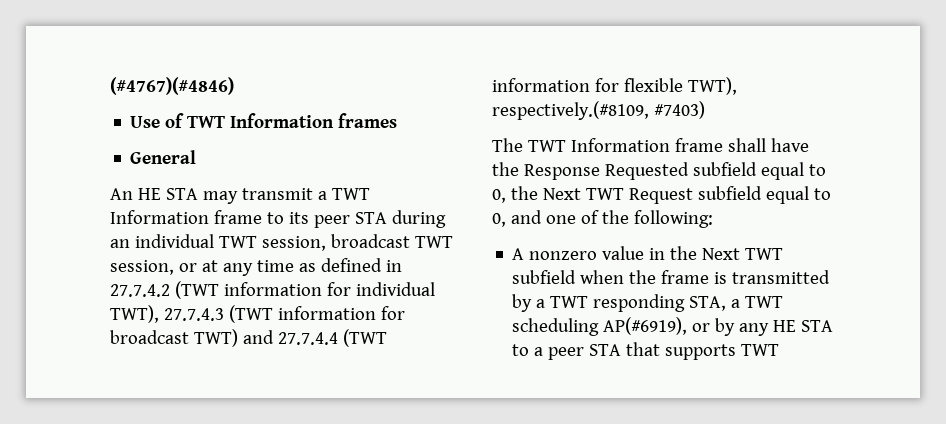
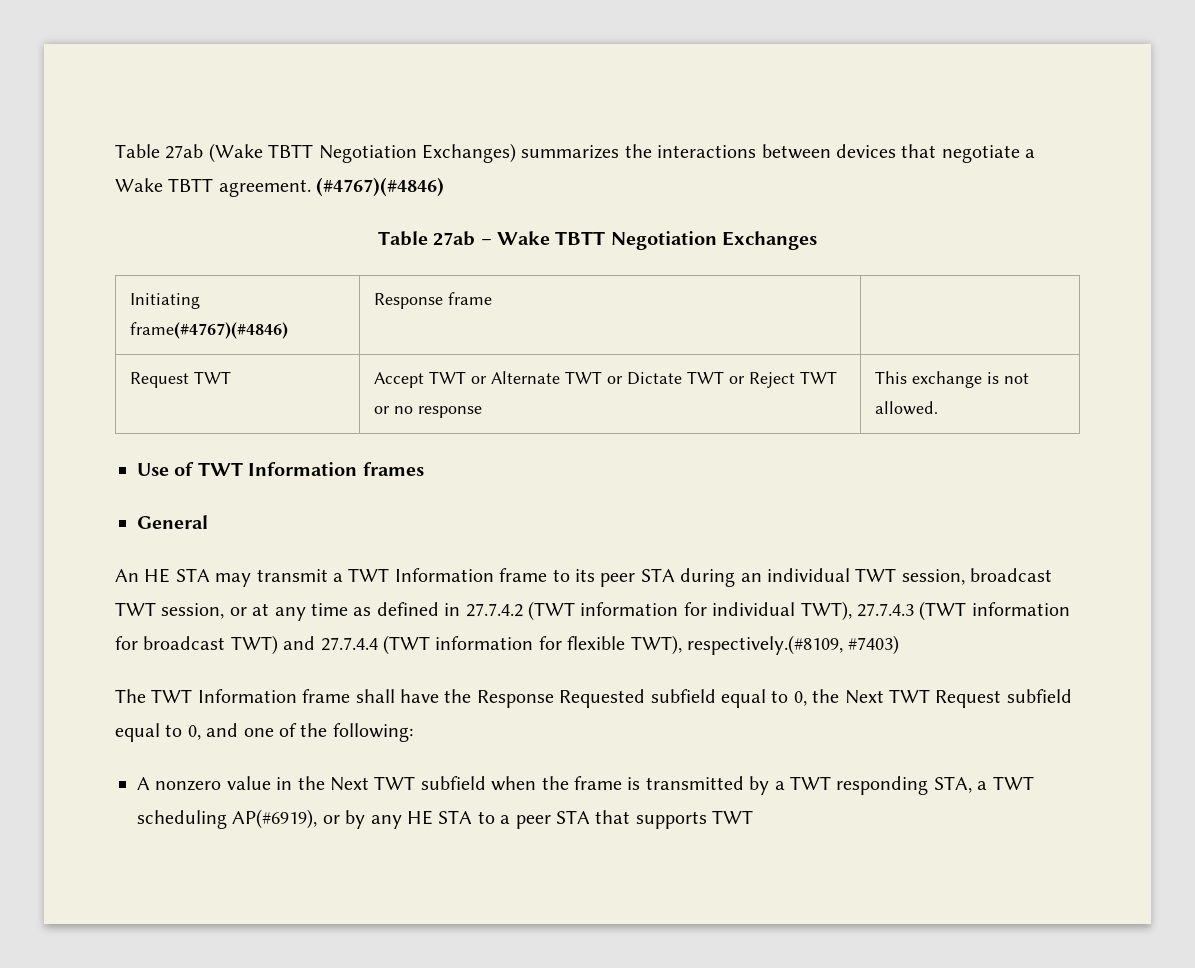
[110,77,234,95] (#4767)(#4846) -> [115,143,1036,163] [115,177,445,197] [377,231,818,250] [129,293,200,309] [129,322,288,339] [373,292,492,309] [129,371,231,388] [373,371,837,388] [373,406,482,418] [874,371,1029,388] [874,401,938,415] Table 27ab (Wake TBTT Negotiation Exchanges) summarizes the interactions between devices that negotiate a Wake TBTT agreement. (#4767)(#4846) // Table 27ab – Wake TBTT Negotiation Exchanges // Initiating frame(#4767)(#4846) | Response frame | // Request TWT | Accept TWT or Alternate TWT or Dictate TWT or Reject TWT or no response | This exchange is not allowed.

